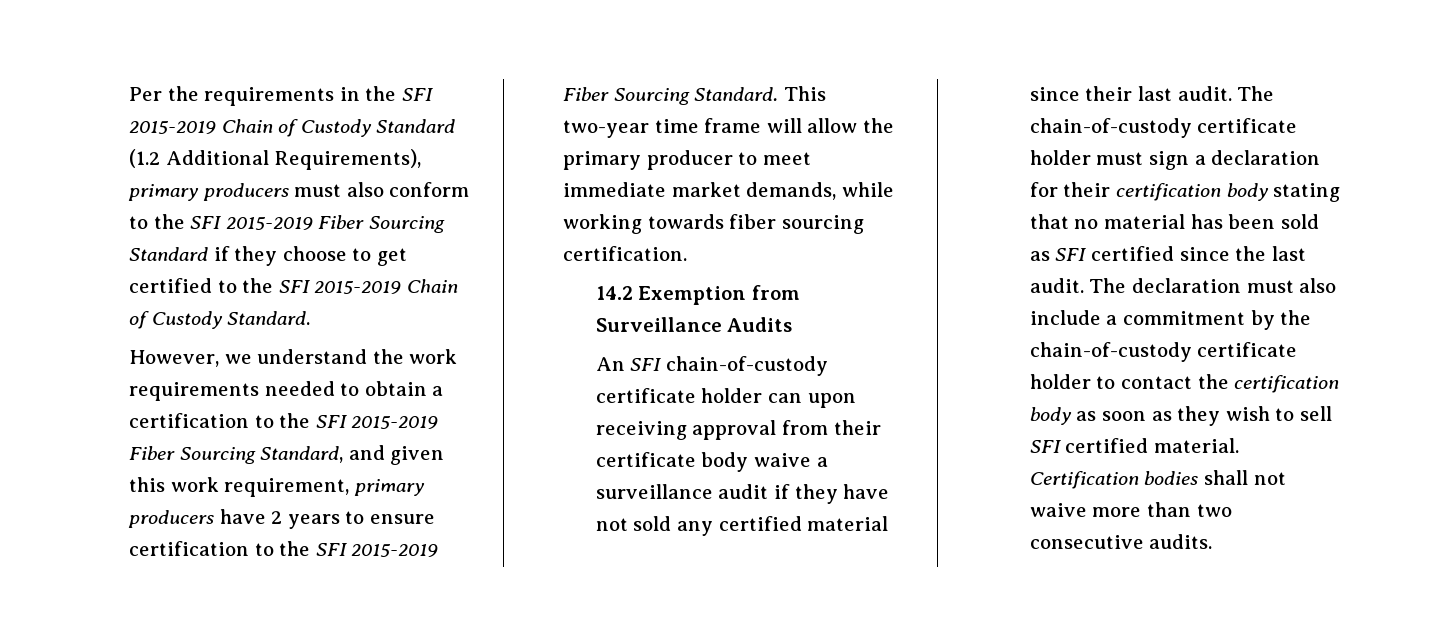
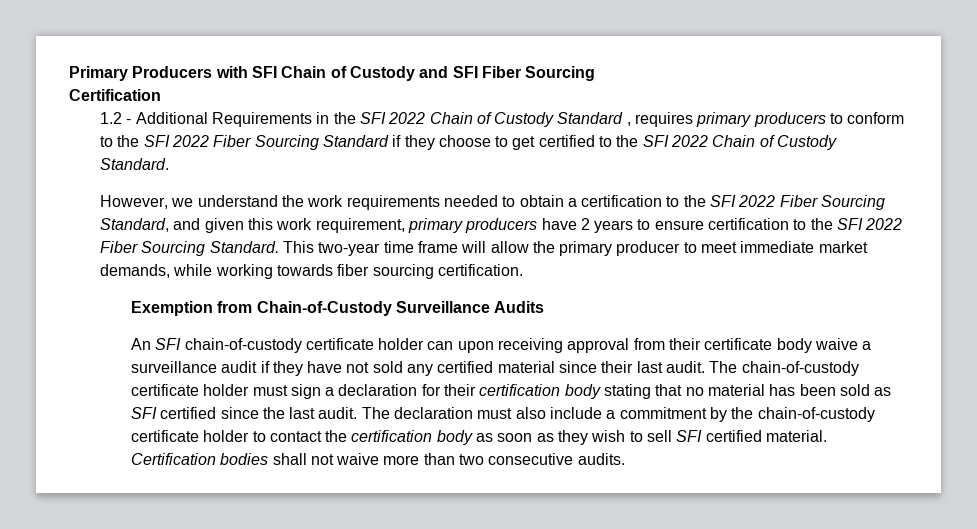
[128,86,335,106] Per the requirements -> [69,66,596,81] [69,89,161,101] [99,112,312,127] Primary Producers with SFI Chain of Custody and SFI Fiber Sourcing // Certification // 1.2 - Additional Requirements
[128,121,216,134] 2015-2019 -> [388,112,426,124] 2022
[128,149,422,170] [127,182,384,201] (1.2 Additional Requirements), primary producers must also -> [626,112,844,127] , requires primary producers to
[225,217,313,230] 2015-2019 -> [171,135,209,147] 2022
[314,281,402,294] 2015-2019 -> [671,135,709,147] 2022
[351,416,439,429] 2015-2019 -> [738,195,776,207] 2022
[351,544,439,557] 2015-2019 -> [865,218,903,230] 2022
[595,286,633,300] 14.2 -> (523, 270) none
(801, 292) none -> [256,301,392,316] Chain-of-Custody

